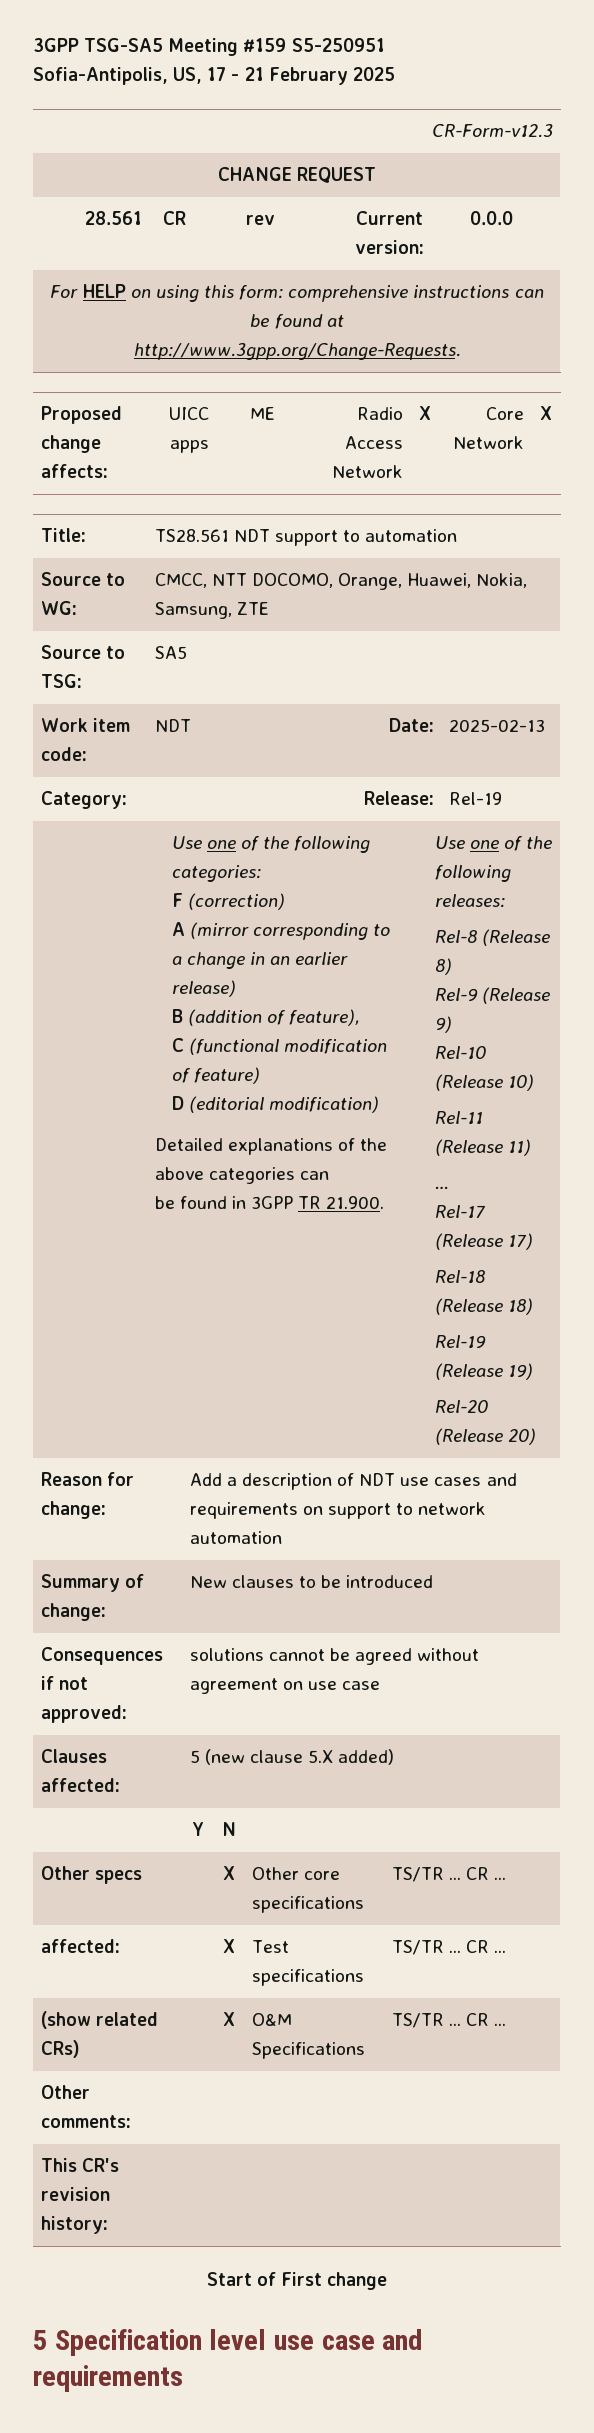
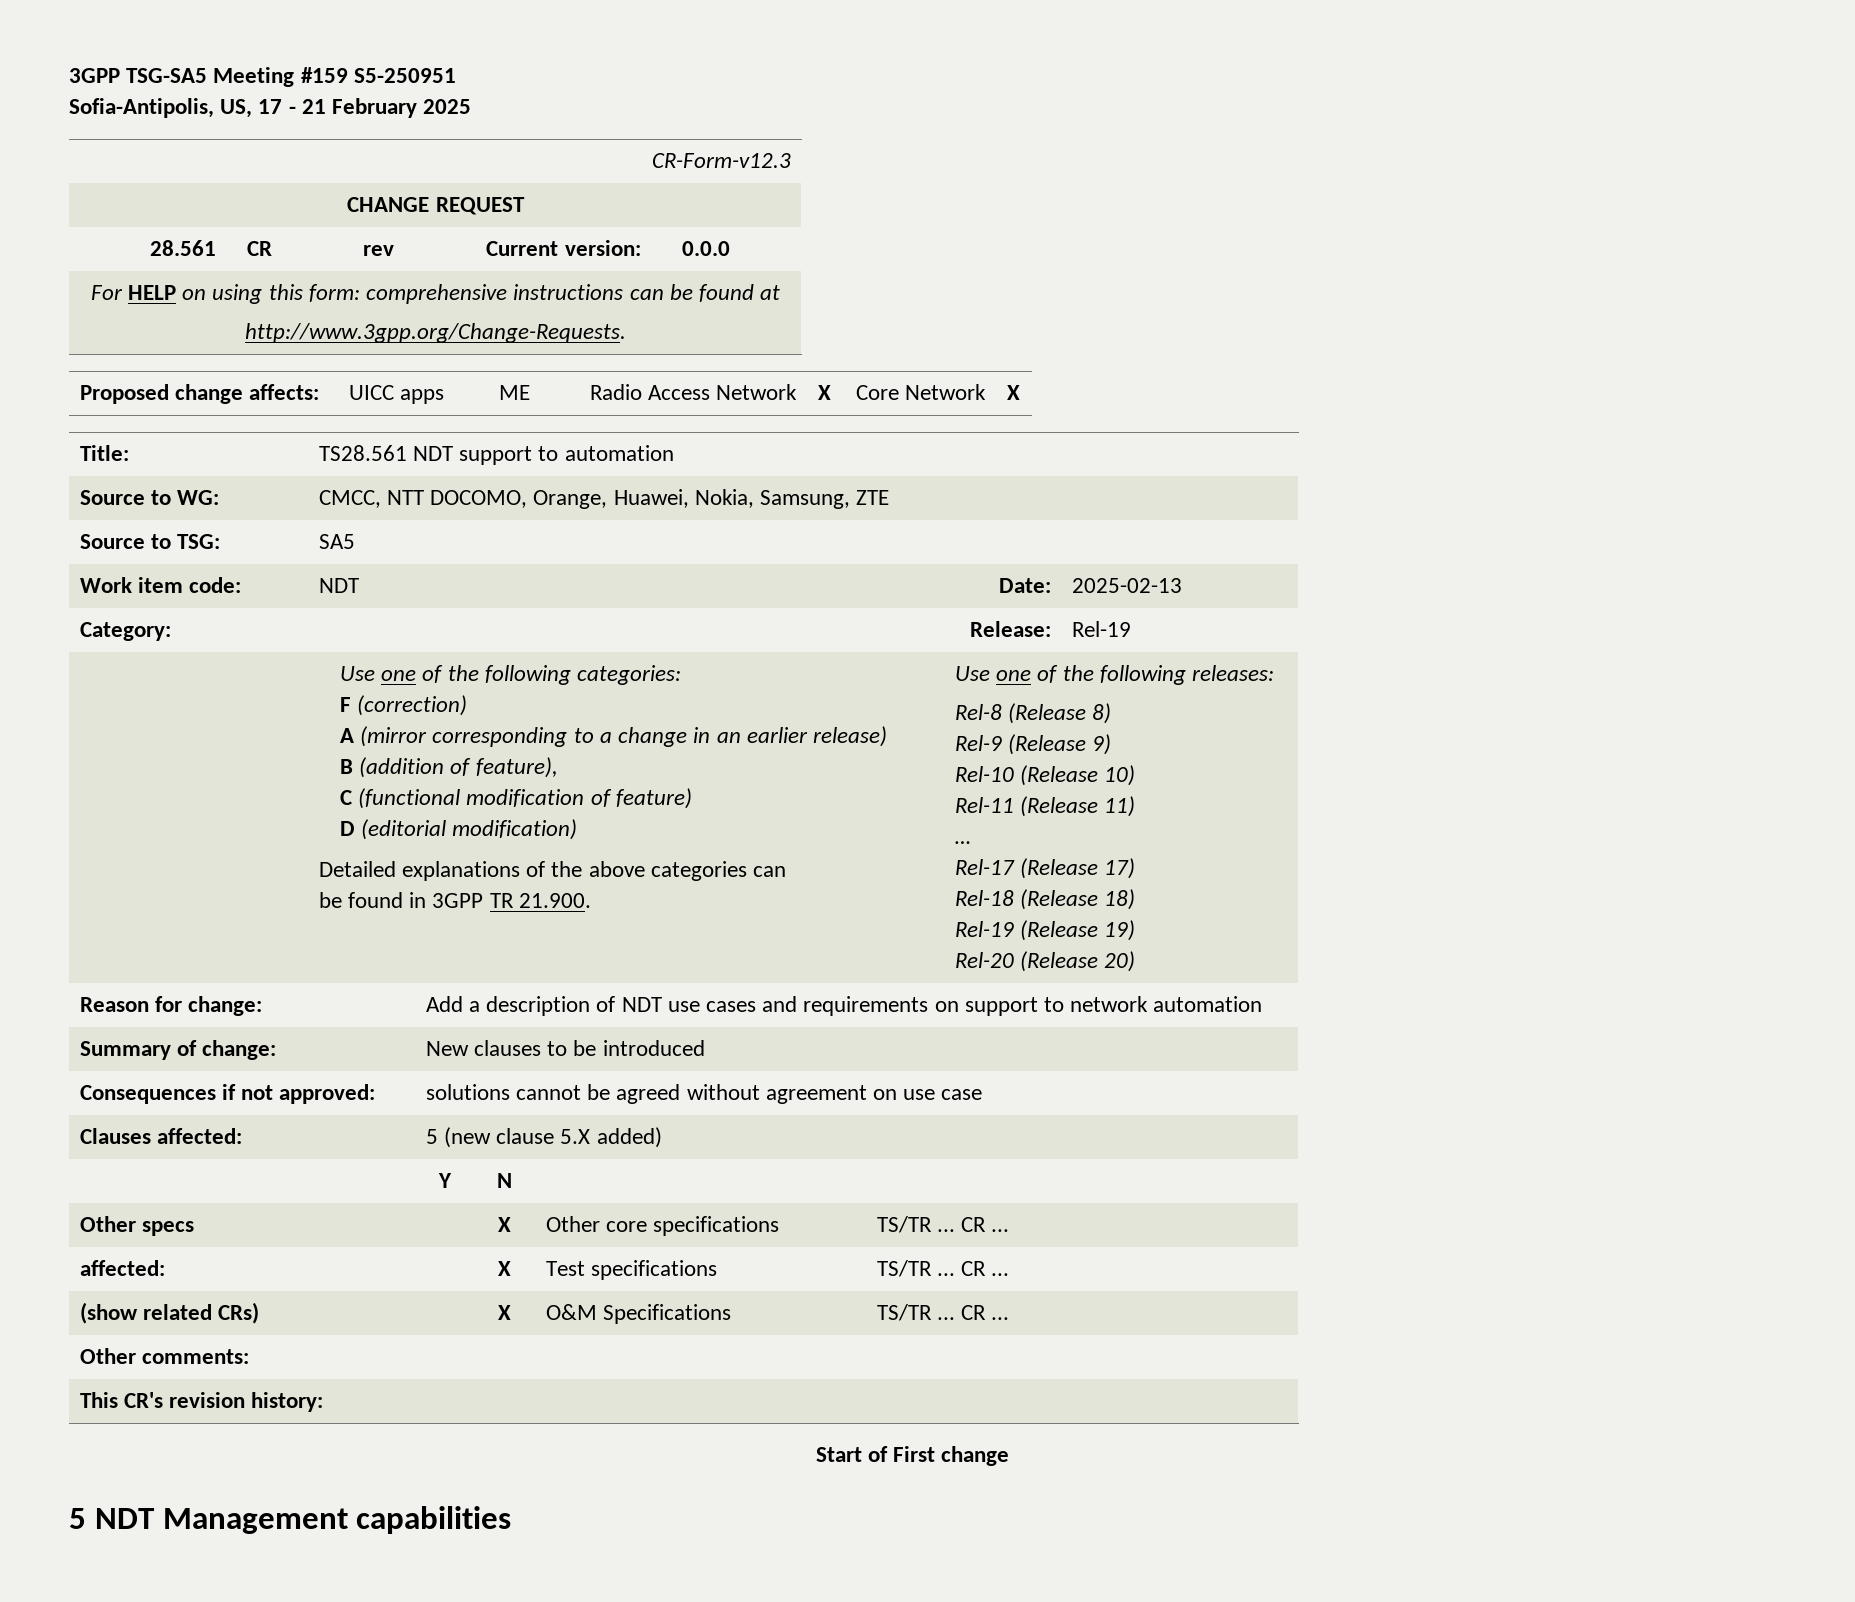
[54,2329,423,2356] [33,2365,183,2392] Specification level use case and requirements -> [94,1506,512,1534] NDT Management capabilities

